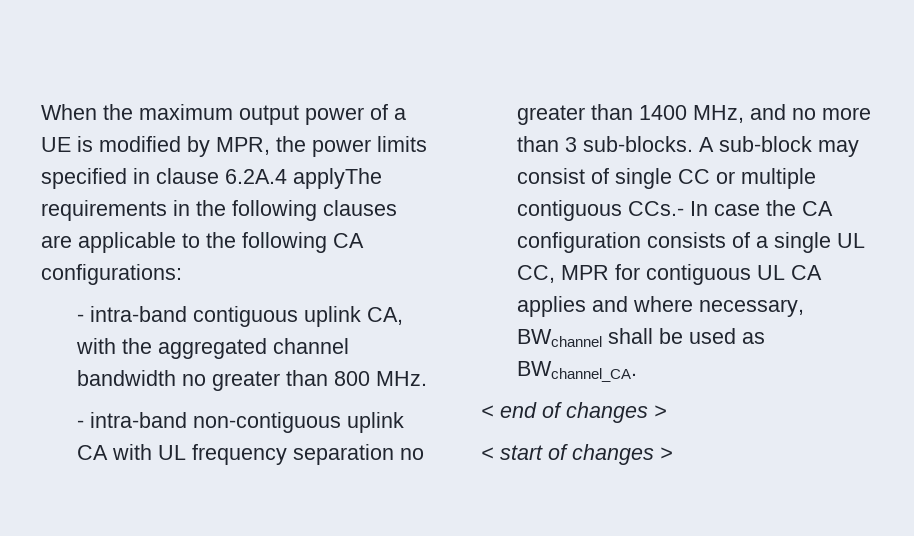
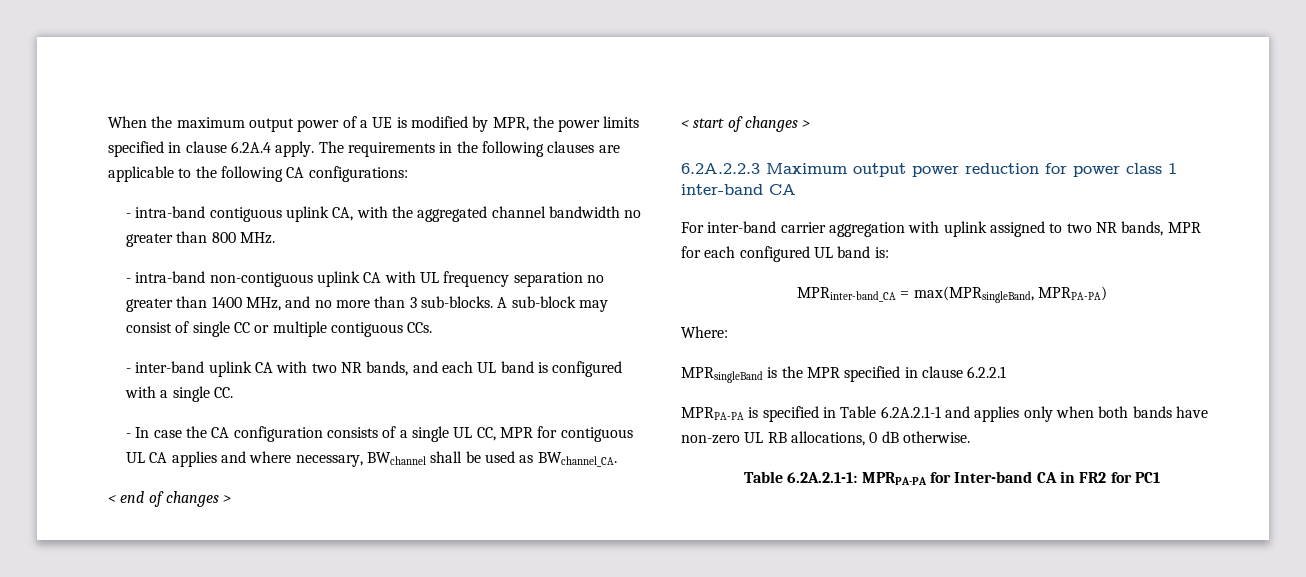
[293,168,382,189] applyThe -> [275,141,344,157] apply. The
[627,201,684,216] CCs.- -> [407,322,433,333] [126,361,623,377] [125,386,233,402] [126,433,132,438] CCs. // - inter-band uplink CA with two NR bands, and each UL band is configured with a single CC. // -
(673, 453) none -> [681,163,1177,177] [681,184,796,195] [681,221,1201,237] [681,246,889,262] [797,286,1107,303] [681,326,728,338] [681,366,1007,383] [681,406,1208,422] [681,431,970,446] [744,471,1160,485] // 6.2A.2.2.3 Maximum output power reduction for power class 1 inter-band CA // For inter-band carrier aggregation with uplink assigned to two NR bands, MPR for each configured UL band is: // MPRinter-band_CA = max(MPRsingleBand, MPRPA-PA) // Where: // MPRsingleBand is the MPR specified in clause 6.2.2.1 // MPRPA-PA is specified in Table 6.2A.2.1-1 and applies only when both bands have non-zero UL RB allocations, 0 dB otherwise. // Table 6.2A.2.1-1: MPRPA-PA for Inter-band CA in FR2 for PC1

